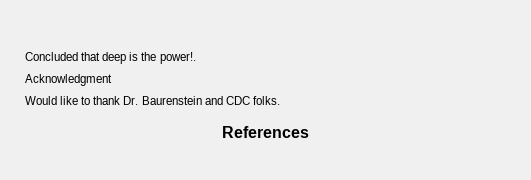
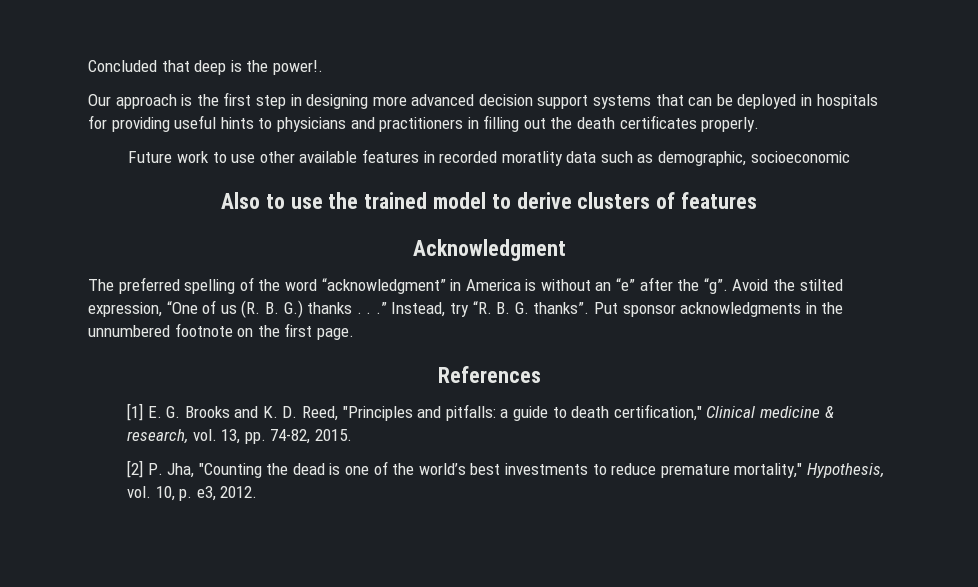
[25,74,112,86] [25,96,280,105] [222,126,309,138] Acknowledgment // Would like to thank Dr. Baurenstein and CDC folks. // References -> [88,92,878,109] [88,115,760,132] [128,149,850,166] [220,192,758,209] [412,239,566,261] [88,277,843,294] [88,300,844,318] [88,323,354,340] [437,366,541,383] [126,403,834,421] [126,429,352,444] [126,460,884,478] [126,486,258,501] Our approach is the first step in designing more advanced decision support systems that can be deployed in hospitals for providing useful hints to physicians and practitioners in filling out the death certificates properly. // Future work to use other available features in recorded moratlity data such as demographic, socioeconomic // Also to use the trained model to derive clusters of features // Acknowledgment // The preferred spelling of the word “acknowledgment” in America is without an “e” after the “g”. Avoid the stilted expression, “One of us (R. B. G.) thanks . . .” Instead, try “R. B. G. thanks”. Put sponsor acknowledgments in the unnumbered footnote on the first page. // References // [1] E. G. Brooks and K. D. Reed, "Principles and pitfalls: a guide to death certification," Clinical medicine & research, vol. 13, pp. 74-82, 2015. // [2] P. Jha, "Counting the dead is one of the world’s best investments to reduce premature mortality," Hypothesis, vol. 10, p. e3, 2012.

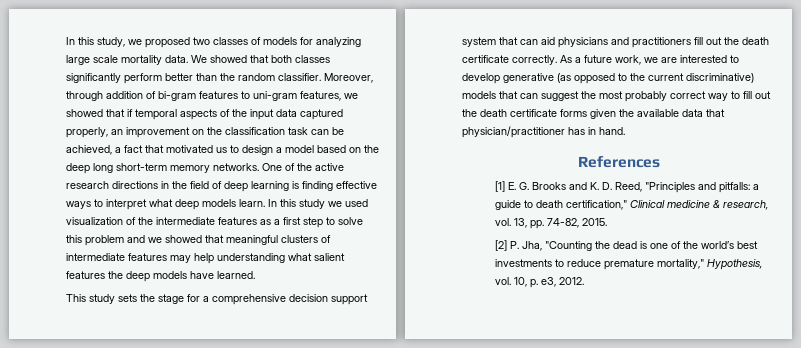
[88,60,323,75] [88,92,475,109] Concluded that deep is the power!. // Our approach is the first step in designing more advanced -> [66,37,361,48] [66,55,330,65] [66,73,373,84] [66,91,358,101] [66,109,343,120] [66,127,344,138] [66,145,379,155] [66,163,344,174] [66,181,377,192] [66,199,368,210] [66,217,363,228] [66,235,331,246] [66,253,345,264] [66,271,255,282] [66,294,286,305] In this study, we proposed two classes of models for analyzing large scale mortality data. We showed that both classes significantly perform better than the random classifier. Moreover, through addition of bi-gram features to uni-gram features, we showed that if temporal aspects of the input data captured properly, an improvement on the classification task can be achieved, a fact that motivated us to design a model based on the deep long short-term memory networks. One of the active research directions in the field of deep learning is finding effective ways to interpret what deep models learn. In this study we used visualization of the intermediate features as a first step to solve this problem and we showed that meaningful clusters of intermediate features may help understanding what salient features the deep models have learned. // This study sets the stage for a comprehensive
[593,94,878,109] [88,115,273,132] systems that can be deployed in hospitals for providing useful hints to -> [462,37,555,47] system that can aid
[467,115,760,132] [128,149,850,166] [220,192,758,209] [412,239,566,261] [88,277,843,294] [88,300,844,318] [88,323,354,340] in filling out the death certificates properly. // Future work to use other available features in recorded moratlity data such as demographic, socioeconomic // Also to use the trained model to derive clusters of features // Acknowledgment // The preferred spelling of the word “acknowledgment” in America is without an “e” after the “g”. Avoid the stilted expression, “One of us (R. B. G.) thanks . . .” Instead, try “R. B. G. thanks”. Put sponsor acknowledgments in the unnumbered footnote on the first page. -> [694,37,769,45] [462,55,739,65] [462,73,754,84] [462,91,771,102] [462,109,725,119] [462,126,625,138] fill out the death certificate correctly. As a future work, we are interested to develop generative (as opposed to the current discriminative) models that can suggest the most probably correct way to fill out the death certificate forms given the available data that physician/practitioner has in hand.

